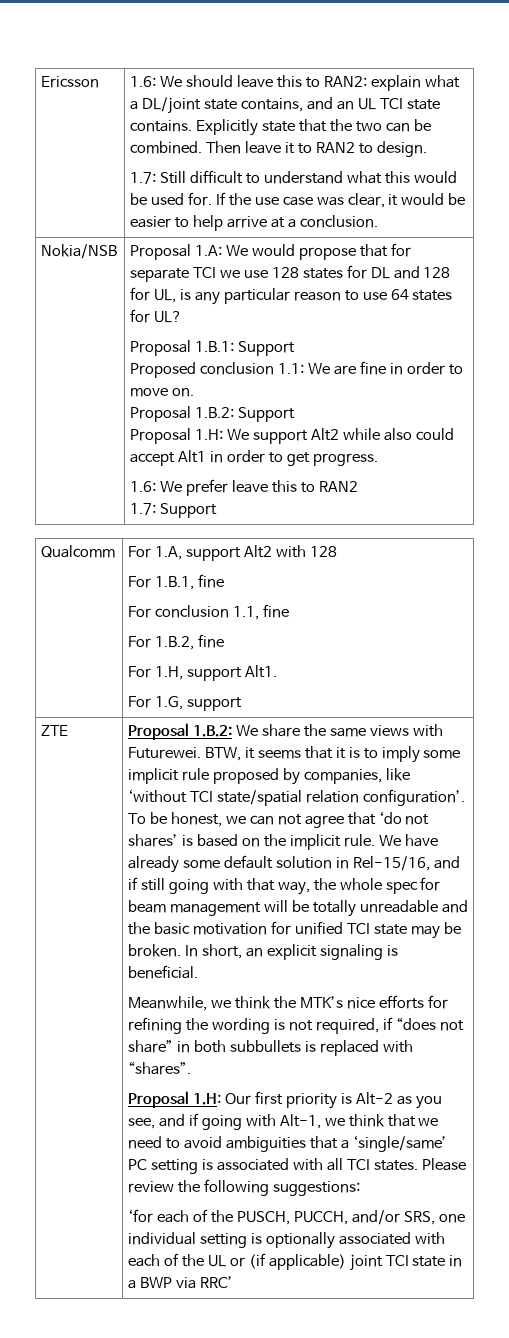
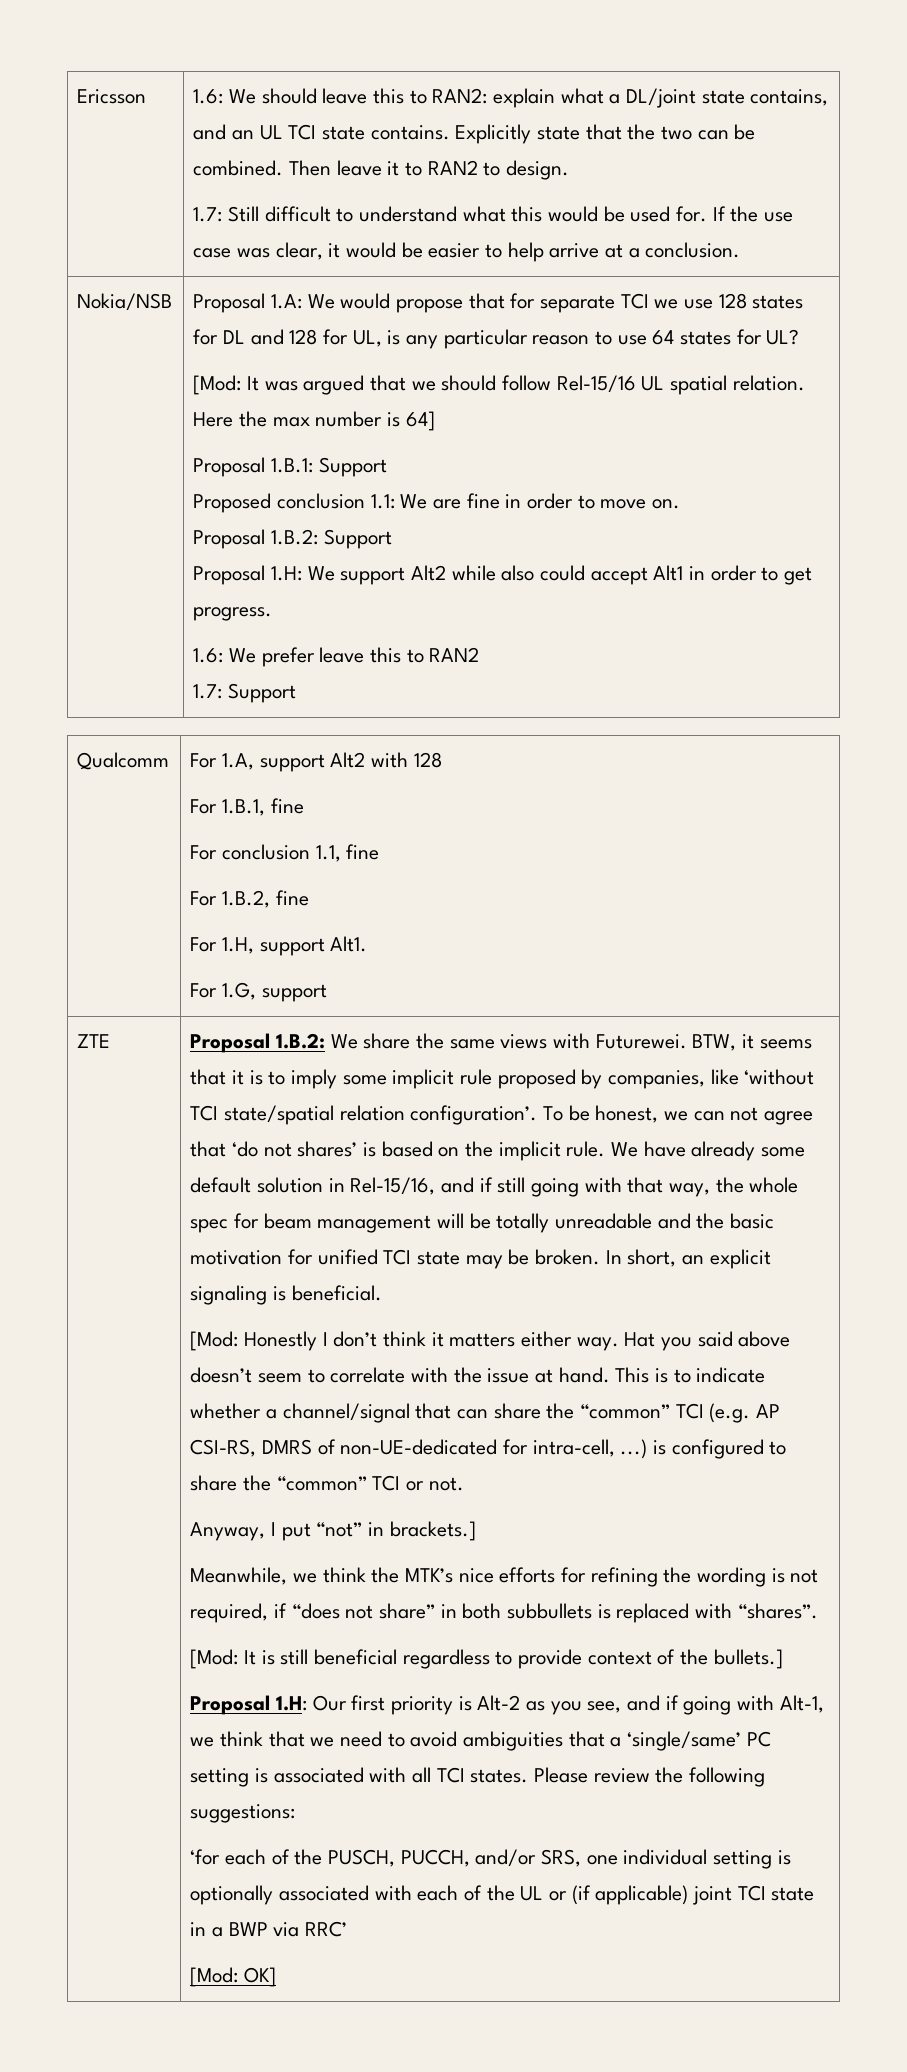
(183, 317) none -> [193,375,805,395] [193,411,435,431] // [Mod: It was argued that we should follow Rel-15/16 UL spatial relation. Here the max number is 64]
(199, 972) none -> [190,1331,791,1351] [190,1367,766,1383] [190,1403,780,1423] [190,1439,787,1459] [190,1475,464,1491] [190,1521,476,1541] // [Mod: Honestly I don’t think it matters either way. Hat you said above doesn’t seem to correlate with the issue at hand. This is to indicate whether a channel/signal that can share the “common” TCI (e.g. AP CSI-RS, DMRS of non-UE-dedicated for intra-cell, ...) is configured to share the “common” TCI or not. // Anyway, I put “not” in brackets.]
(192, 1068) none -> [190,1649,783,1669] // [Mod: It is still beneficial regardless to provide context of the bullets.]
(233, 1282) none -> [190,1967,276,1987] // [Mod: OK]

